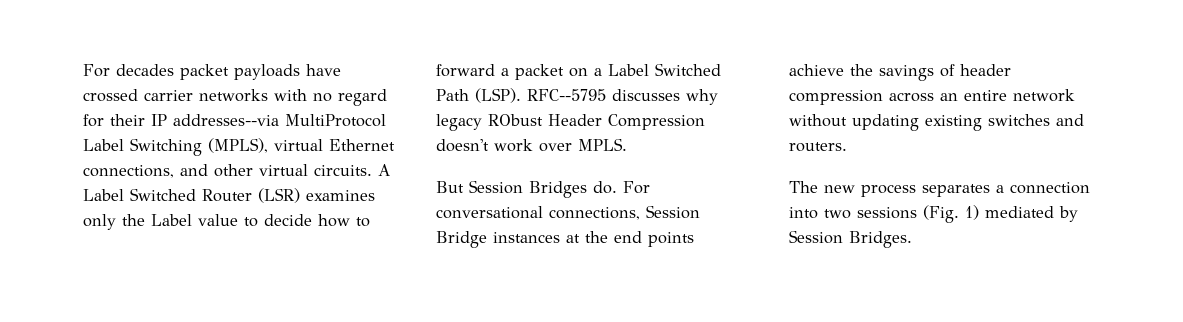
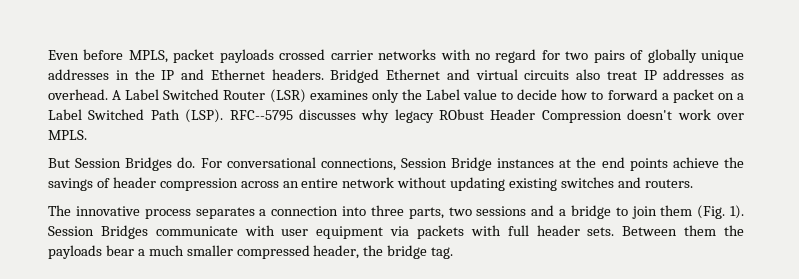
[83,64,174,77] For decades -> [48,49,168,63] Even before MPLS,
[306,64,341,76] have -> (274, 56) none
[110,114,386,127] [83,138,395,156] [83,164,372,178] their IP addresses--via MultiProtocol Label Switching (MPLS), virtual Ethernet connections, and other virtual circuits. -> [565,49,744,63] [48,69,744,83] [48,89,108,100] two pairs of globally unique addresses in the IP and Ethernet headers. Bridged Ethernet and virtual circuits also treat IP addresses as overhead.
[824,185,855,193] new -> [75,206,140,216] innovative
[824,205,1078,223] [789,230,912,248] two sessions (Fig. 1) mediated by Session Bridges. -> [370,205,745,219] [48,225,745,239] [48,245,454,259] three parts, two sessions and a bridge to join them (Fig. 1). Session Bridges communicate with user equipment via packets with full header sets. Between them the payloads bear a much smaller compressed header, the bridge tag.

